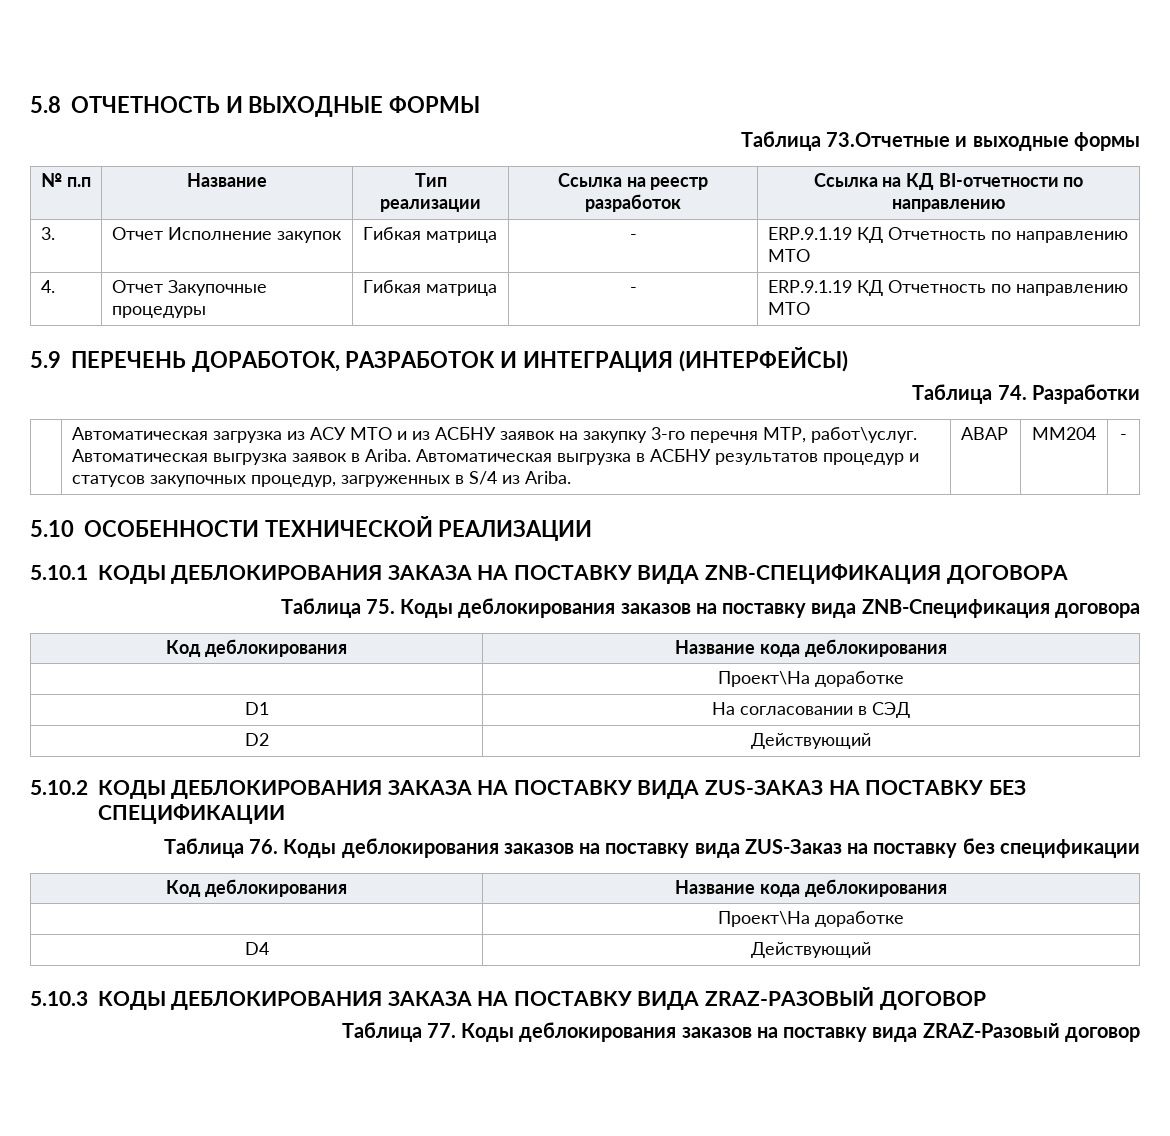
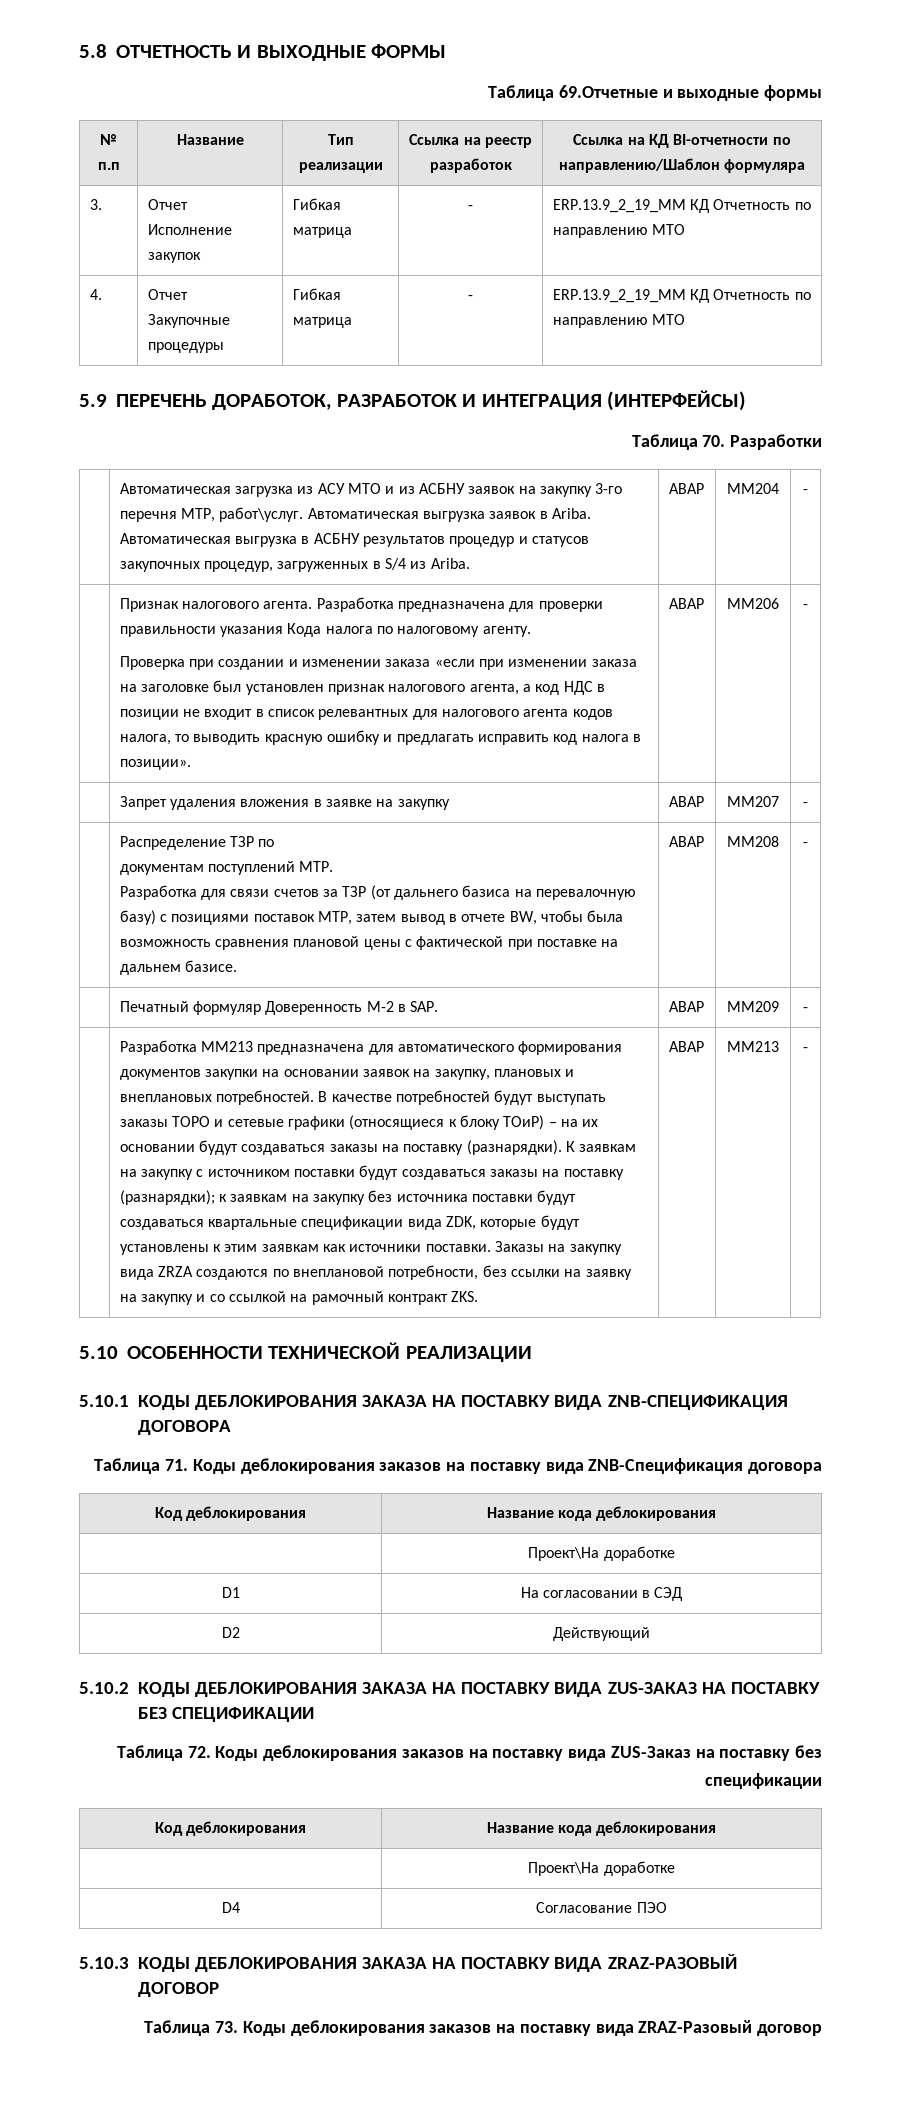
[826,132,951,147] 73.Отчетные -> [558,85,658,98] 69.Отчетные
[892,199,1005,212] направлению -> [558,158,806,173] направлению/Шаблон формуляра
[768,227,853,240] ERP.9.1.19 -> [552,199,686,213] ERP.13.9_2_19_MM
[768,280,853,293] ERP.9.1.19 -> [552,289,686,303] ERP.13.9_2_19_MM
[997,385,1027,400] 74. -> [702,435,726,447] 70.
(1127, 437) none -> [119,597,603,612] [119,623,531,637] [119,656,637,670] [119,680,606,695] [119,709,613,720] [119,730,642,745] [119,759,191,770] [668,598,704,609] [727,598,779,609] [803,604,808,609] [119,796,450,810] [668,796,704,807] [727,796,779,807] [803,802,808,807] [119,836,275,850] [119,861,334,875] [119,885,637,900] [119,910,624,925] [119,936,619,950] [119,960,238,975] [668,836,704,847] [727,836,779,847] [803,842,808,847] [119,1001,439,1015] [668,1001,704,1012] [727,1001,779,1012] [803,1007,808,1012] [119,1040,623,1055] [119,1069,575,1080] [119,1090,606,1105] [119,1115,599,1130] [119,1140,637,1155] [119,1165,624,1180] [119,1190,577,1205] [119,1215,580,1230] [119,1241,622,1255] [119,1265,632,1280] [119,1291,479,1305] [668,1041,704,1052] [727,1041,779,1052] [803,1047,808,1052] // | Признак налогового агента. Разработка предназначена для проверки правильности указания Кода налога по налоговому агенту. // Проверка при создании и изменении заказа «если при изменении заказа на заголовке был установлен признак налогового агента, а код НДС в позиции не входит в список релевантных для налогового агента кодов налога, то выводить красную ошибку и предлагать исправить код налога в позиции». | АВАР | MM206 | - // | Запрет удаления вложения в заявке на закупку | ABAP | MM207 | - // | Распределение ТЗР по // документам поступлений МТР. // Разработка для связи счетов за ТЗР (от дальнего базиса на перевалочную базу) с позициями поставок МТР, затем вывод в отчете BW, чтобы была возможность сравнения плановой цены с фактической при поставке на дальнем базисе. | ABAP | MM208 | - // | Печатный формуляр Доверенность М-2 в SAP. | АВАР | MM209 | - // | Разработка ММ213 предназначена для автоматического формирования документов закупки на основании заявок на закупку, плановых и внеплановых потребностей. В качестве потребностей будут выступать заказы ТОРО и сетевые графики (относящиеся к блоку ТОиР) – на их основании будут создаваться заказы на поставку (разнарядки). К заявкам на закупку с источником поставки будут создаваться заказы на поставку (разнарядки); к заявкам на закупку без источника поставки будут создаваться квартальные спецификации вида ZDK, которые будут установлены к этим заявкам как источники поставки. Заказы на закупку вида ZRZA создаются по внеплановой потребности, без ссылки на заявку на закупку и со ссылкой на рамочный контракт ZKS. | АВАР | MM213 | -
[365,599,395,614] 75. -> [165,1459,189,1471] 71.
[249,839,279,854] 76. -> [187,1746,211,1758] 72.
[751,942,871,958] Действующий -> [536,1902,667,1913] Согласование ПЭО
[426,1023,456,1038] 77. -> [215,2021,239,2033] 73.

